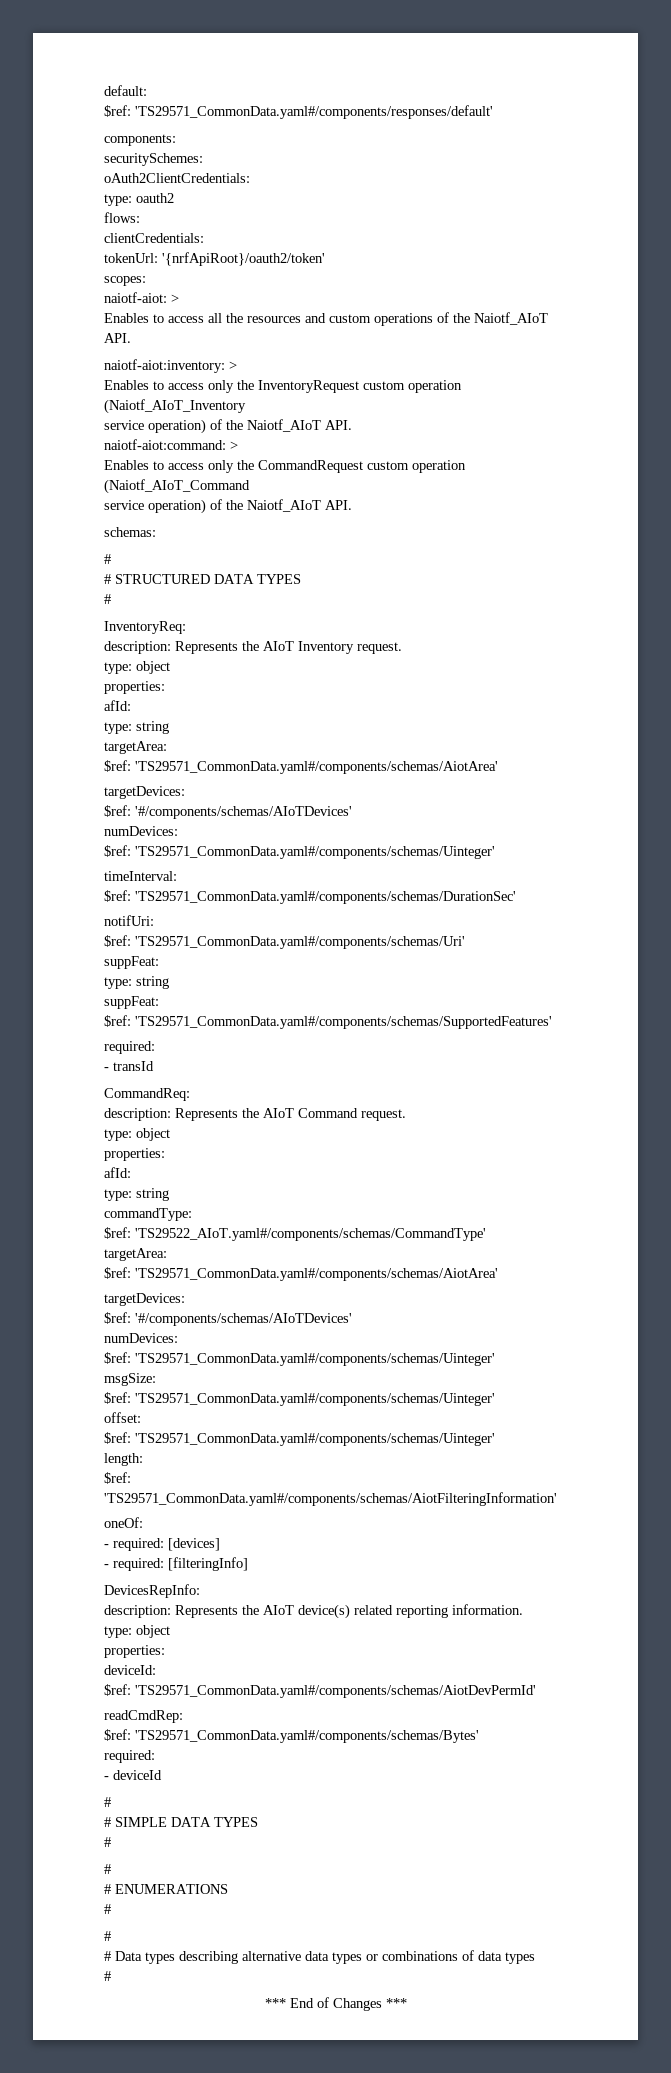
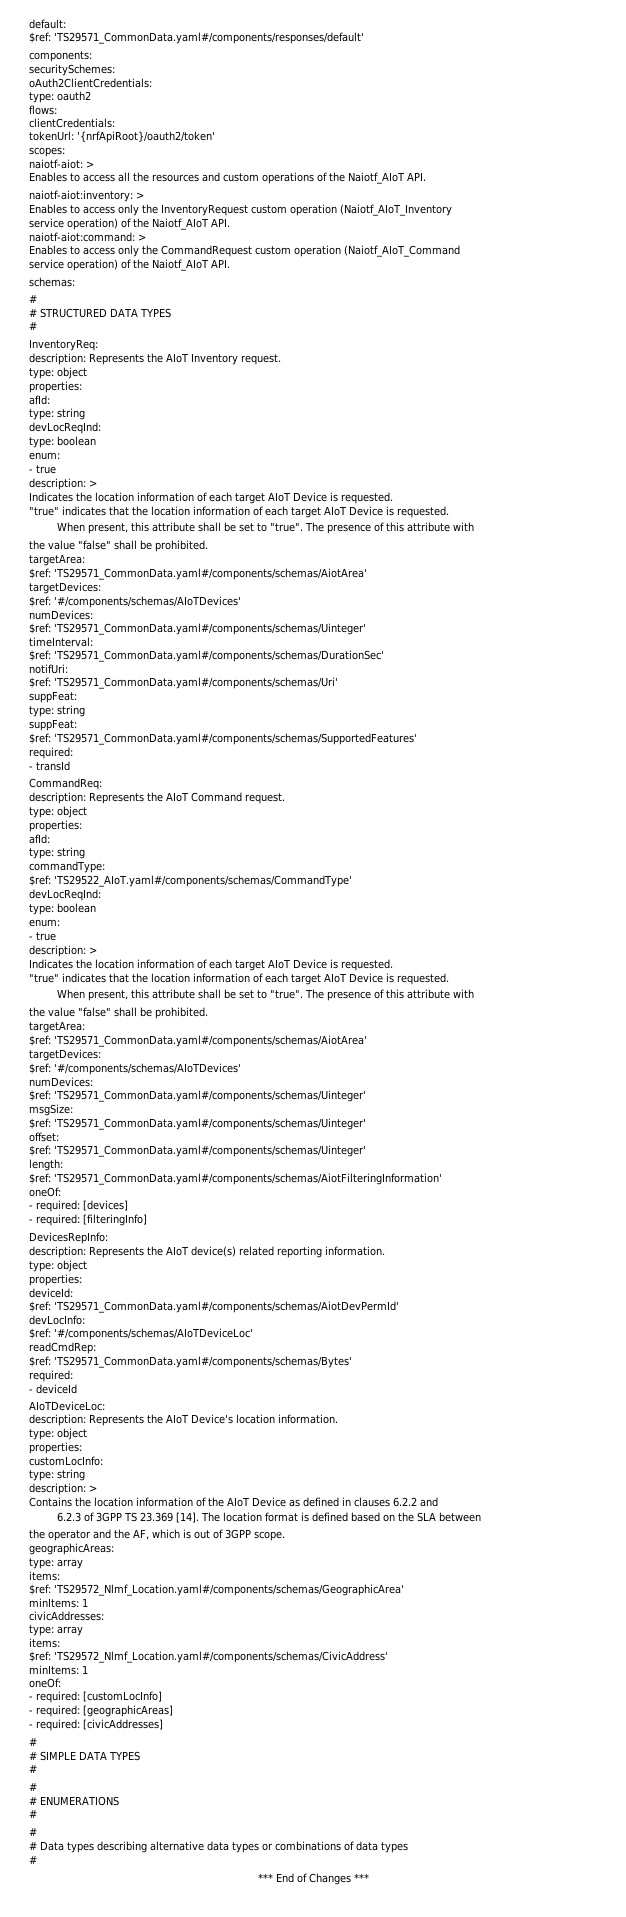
(169, 727) none -> [29,422,101,434] [29,436,96,448] [29,452,60,460] [29,465,56,474] [29,478,97,490] [29,492,393,504] [29,506,449,518] [57,522,475,534] [29,540,208,552] // devLocReqInd: // type: boolean // enum: // - true // description: > // Indicates the location information of each target AIoT Device is requested. // "true" indicates that the location information of each target AIoT Device is requested. // When present, this attribute shall be set to "true". The presence of this attribute with // the value "false" shall be prohibited.
(486, 1234) none -> [29,889,101,901] [29,903,96,915] [29,919,60,927] [29,932,56,941] [29,945,97,957] [29,959,393,971] [29,973,449,985] [57,989,475,1001] [29,1007,208,1019] // devLocReqInd: // type: boolean // enum: // - true // description: > // Indicates the location information of each target AIoT Device is requested. // "true" indicates that the location information of each target AIoT Device is requested. // When present, this attribute shall be set to "true". The presence of this attribute with // the value "false" shall be prohibited.
(536, 1691) none -> [29,1315,85,1325] [29,1328,253,1340] // devLocInfo: // $ref: '#/components/schemas/AIoTDeviceLoc'
(162, 1775) none -> [29,1401,105,1411] [29,1414,338,1426] [29,1428,87,1440] [29,1442,82,1454] [29,1456,103,1466] [29,1469,85,1481] [29,1483,97,1495] [29,1497,438,1507] [57,1512,482,1523] [29,1529,285,1541] [29,1543,114,1555] [29,1558,83,1569] [29,1571,60,1581] [29,1584,404,1596] [29,1598,88,1608] [29,1611,104,1621] [29,1625,83,1636] [29,1638,60,1648] [29,1651,388,1663] [29,1665,88,1675] [29,1678,61,1688] [29,1691,162,1703] [29,1705,173,1717] [29,1719,163,1731] // AIoTDeviceLoc: // description: Represents the AIoT Device's location information. // type: object // properties: // customLocInfo: // type: string // description: > // Contains the location information of the AIoT Device as defined in clauses 6.2.2 and // 6.2.3 of 3GPP TS 23.369 [14]. The location format is defined based on the SLA between // the operator and the AF, which is out of 3GPP scope. // geographicAreas: // type: array // items: // $ref: 'TS29572_Nlmf_Location.yaml#/components/schemas/GeographicArea' // minItems: 1 // civicAddresses: // type: array // items: // $ref: 'TS29572_Nlmf_Location.yaml#/components/schemas/CivicAddress' // minItems: 1 // oneOf: // - required: [customLocInfo] // - required: [geographicAreas] // - required: [civicAddresses]

